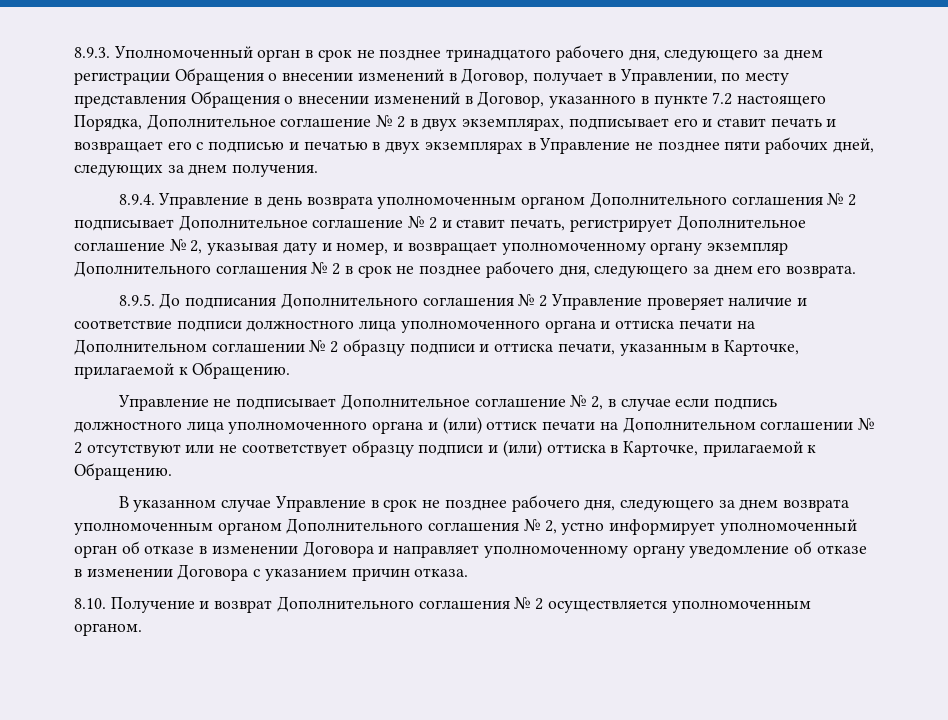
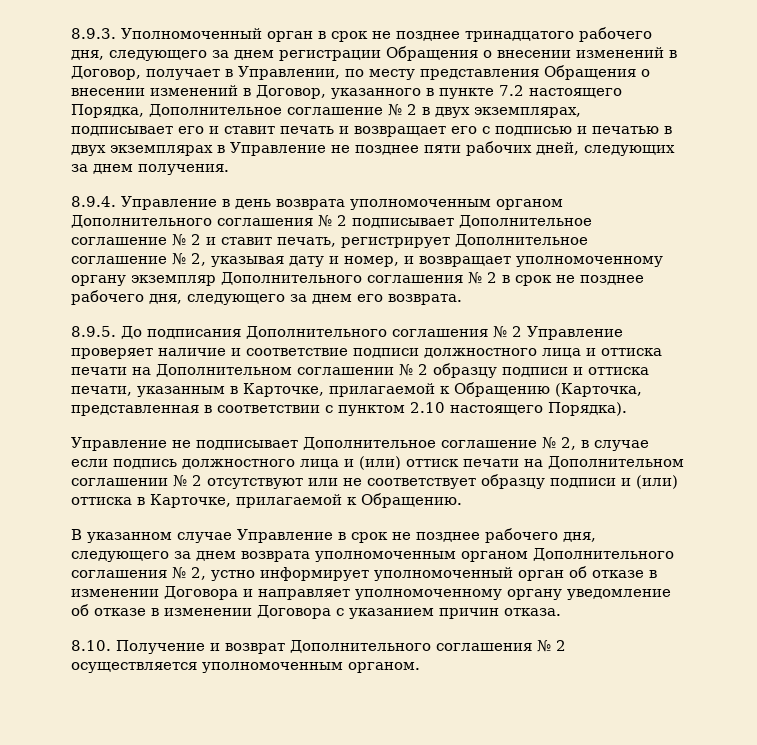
[400,320,596,333] уполномоченного органа -> (581, 353) none
[192,362,291,379] Обращению. -> [454,382,642,397] [71,402,627,416] Обращению (Карточка, представленная в соответствии с пунктом 2.10 настоящего Порядка).
[228,421,424,434] уполномоченного органа -> (339, 464) none

